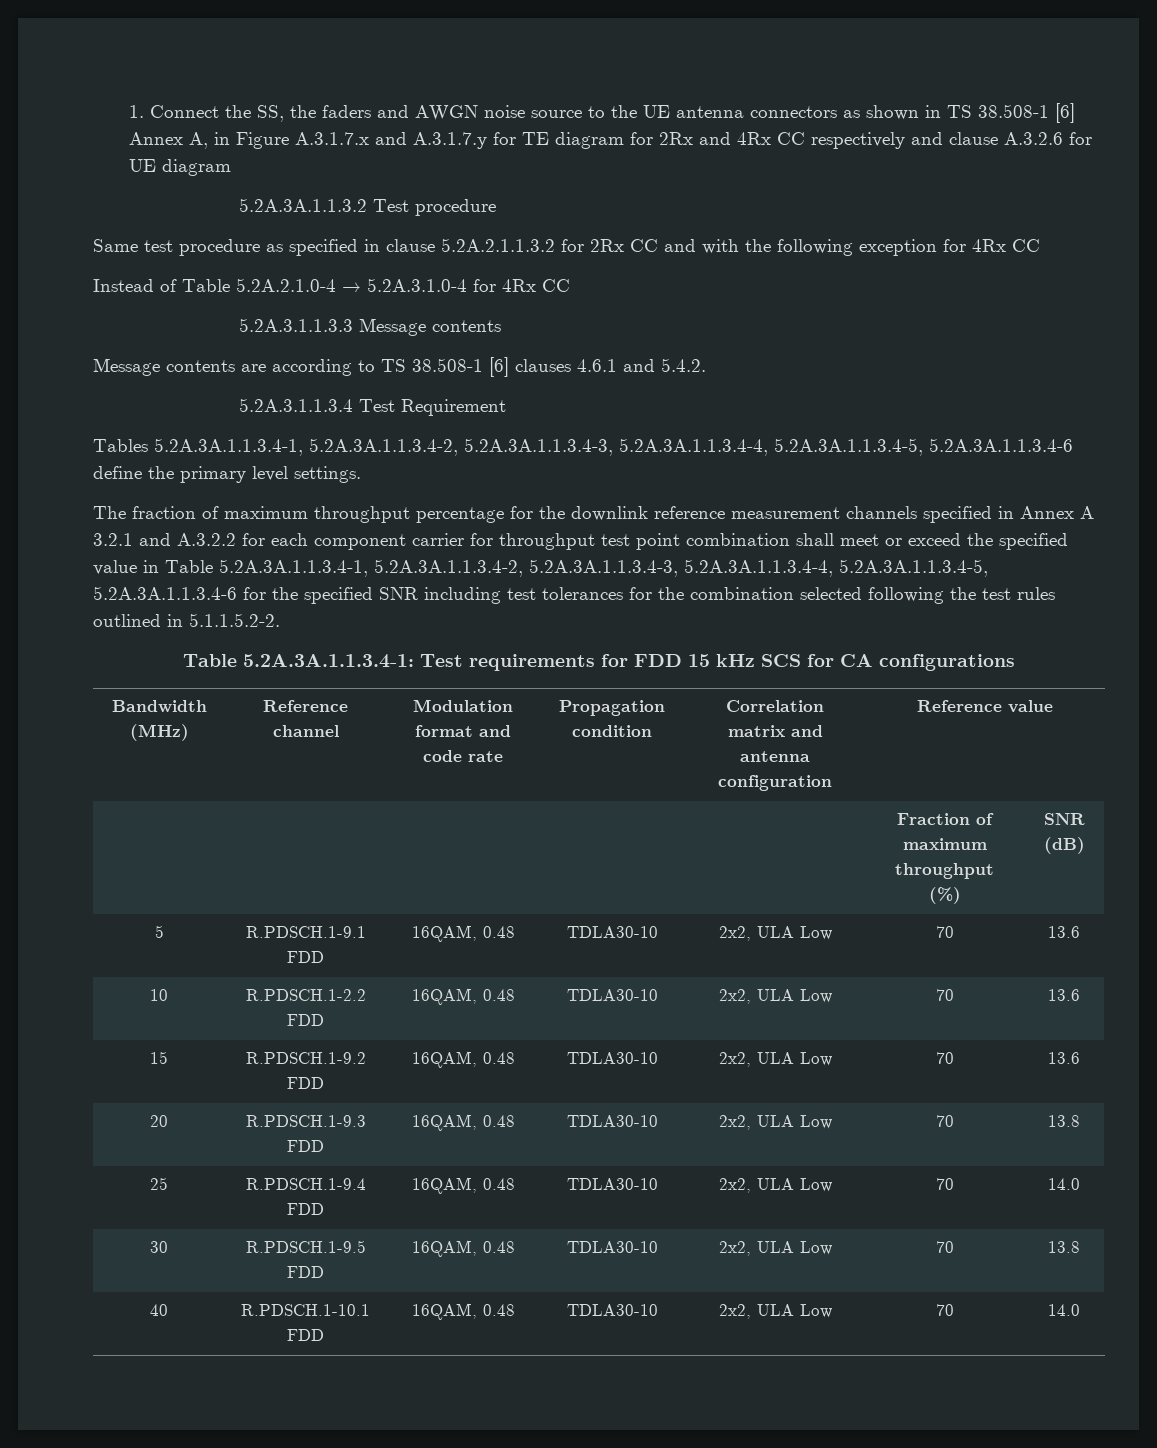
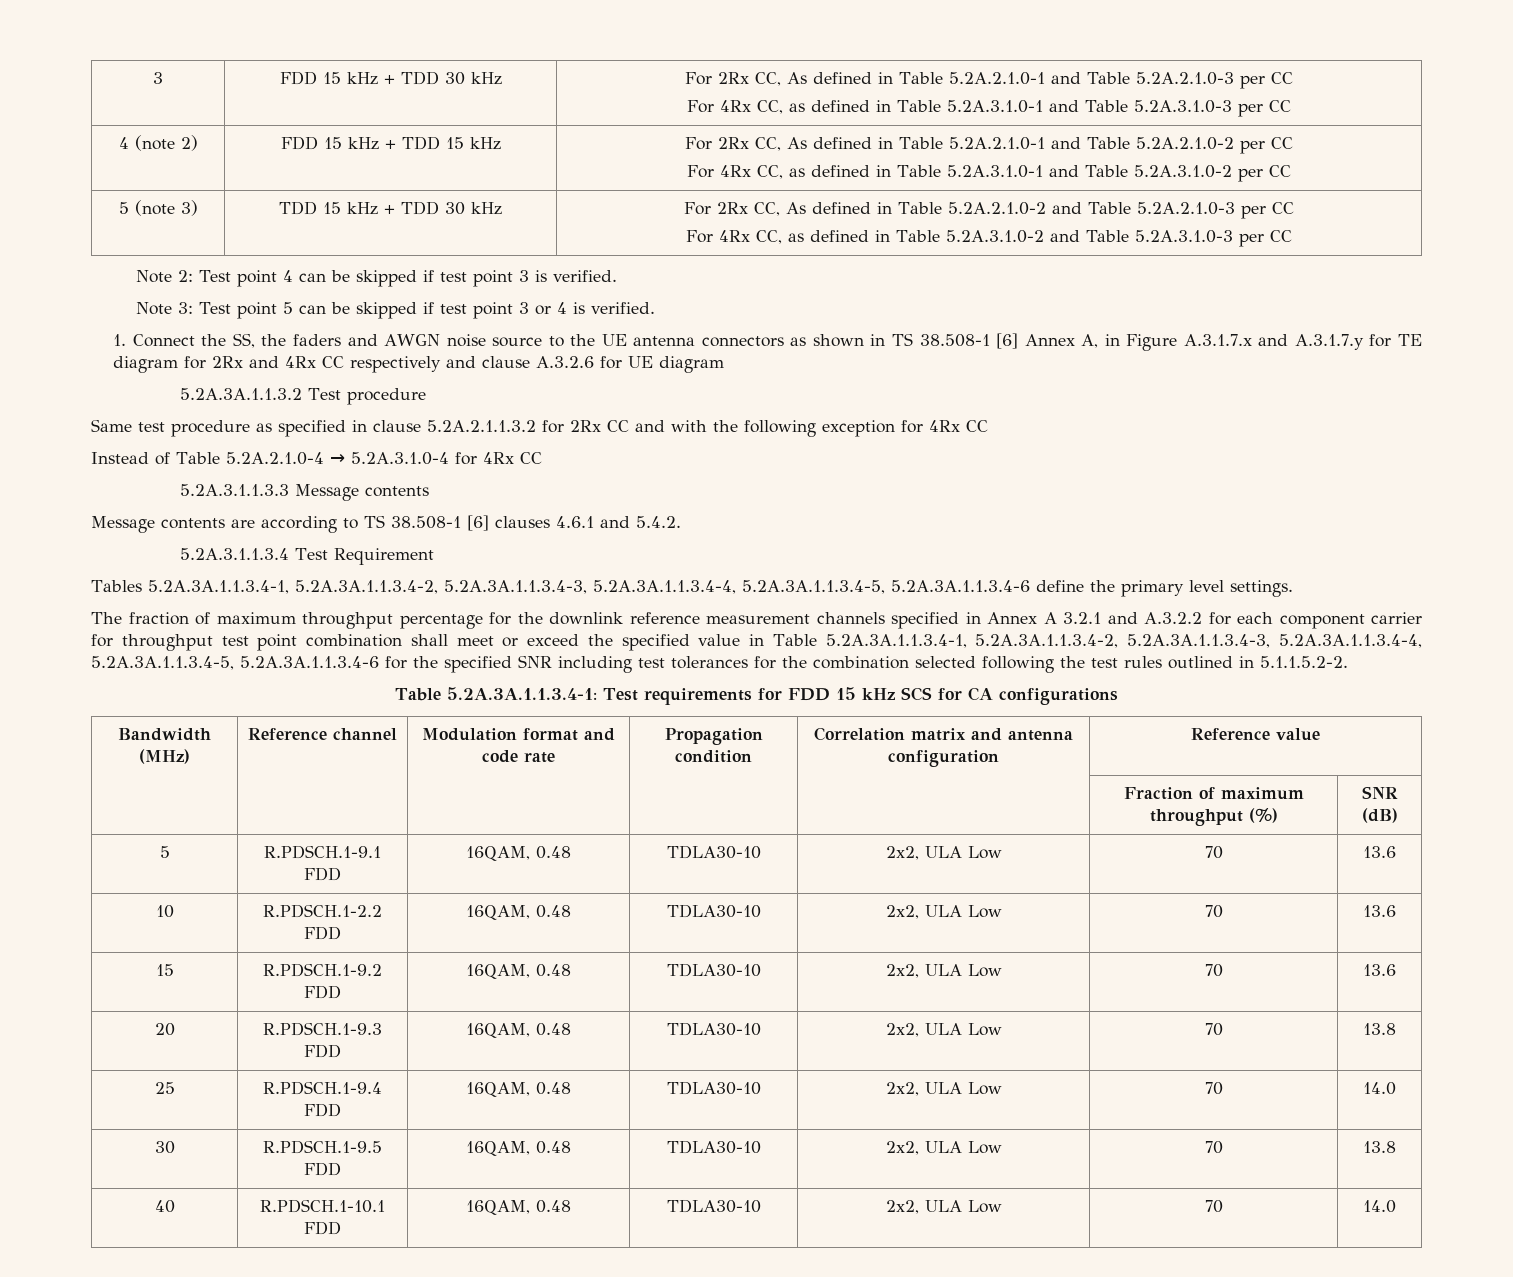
(129, 111) none -> [153,72,163,84] [279,71,502,85] [684,72,1294,89] [686,100,1292,117] [118,135,198,151] [280,136,501,150] [684,137,1294,154] [686,165,1292,182] [118,200,198,216] [279,201,502,215] [683,202,1295,219] [685,230,1293,247] [135,270,618,287] [135,302,656,319] 3 | FDD 15 kHz + TDD 30 kHz | For 2Rx CC, As defined in Table 5.2A.2.1.0-1 and Table 5.2A.2.1.0-3 per CC // For 4Rx CC, as defined in Table 5.2A.3.1.0-1 and Table 5.2A.3.1.0-3 per CC // 4 (note 2) | FDD 15 kHz + TDD 15 kHz | For 2Rx CC, As defined in Table 5.2A.2.1.0-1 and Table 5.2A.2.1.0-2 per CC // For 4Rx CC, as defined in Table 5.2A.3.1.0-1 and Table 5.2A.3.1.0-2 per CC // 5 (note 3) | TDD 15 kHz + TDD 30 kHz | For 2Rx CC, As defined in Table 5.2A.2.1.0-2 and Table 5.2A.2.1.0-3 per CC // For 4Rx CC, as defined in Table 5.2A.3.1.0-2 and Table 5.2A.3.1.0-3 per CC // Note 2: Test point 4 can be skipped if test point 3 is verified. // Note 3: Test point 5 can be skipped if test point 3 or 4 is verified. //

